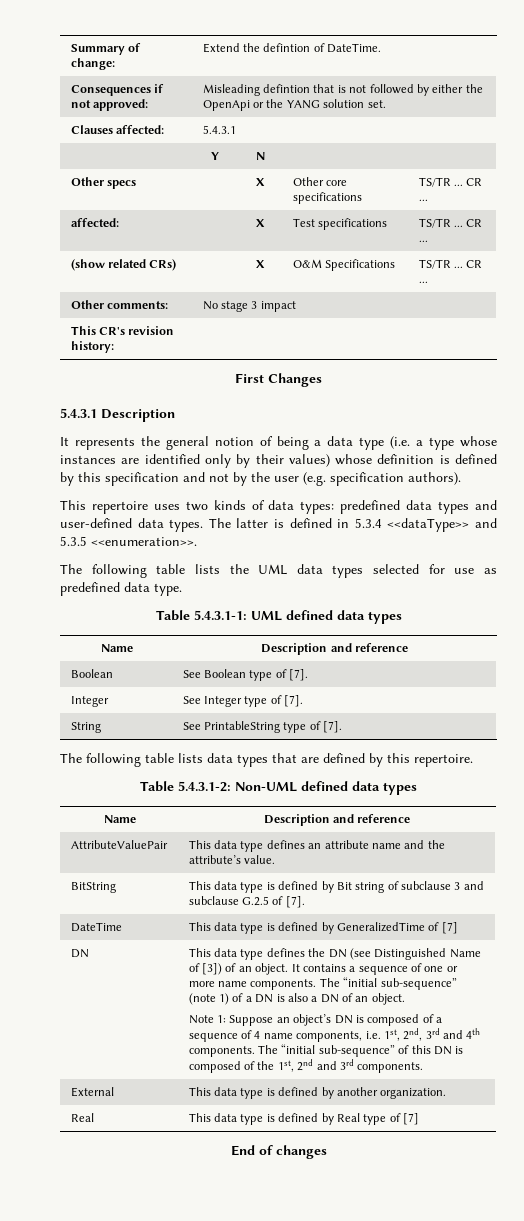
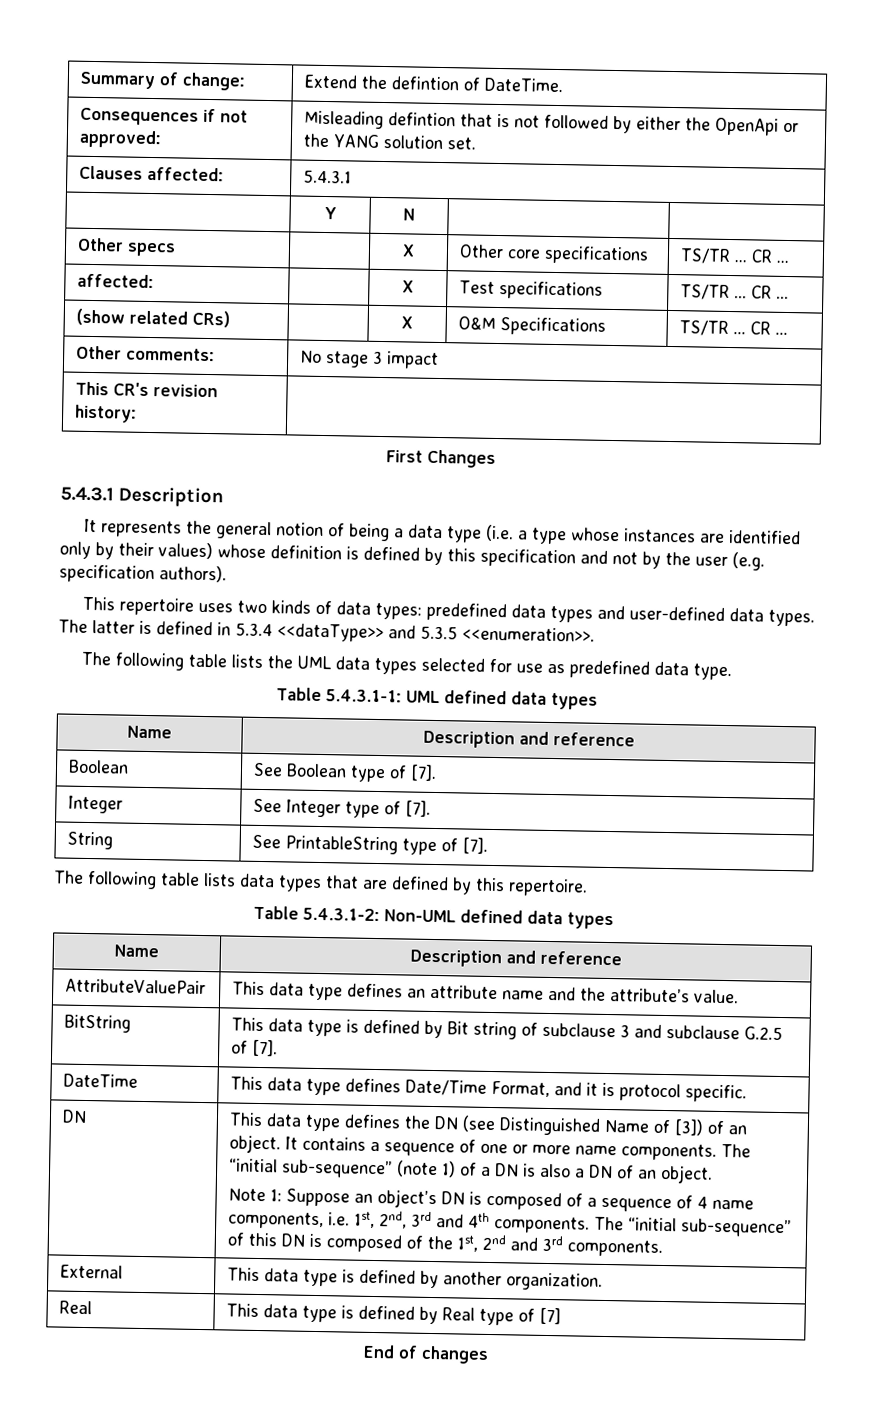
[266,922,458,934] is defined by GeneralizedTime of [7] -> [345,1078,748,1103] defines Date/Time Format, and it is protocol specific.

